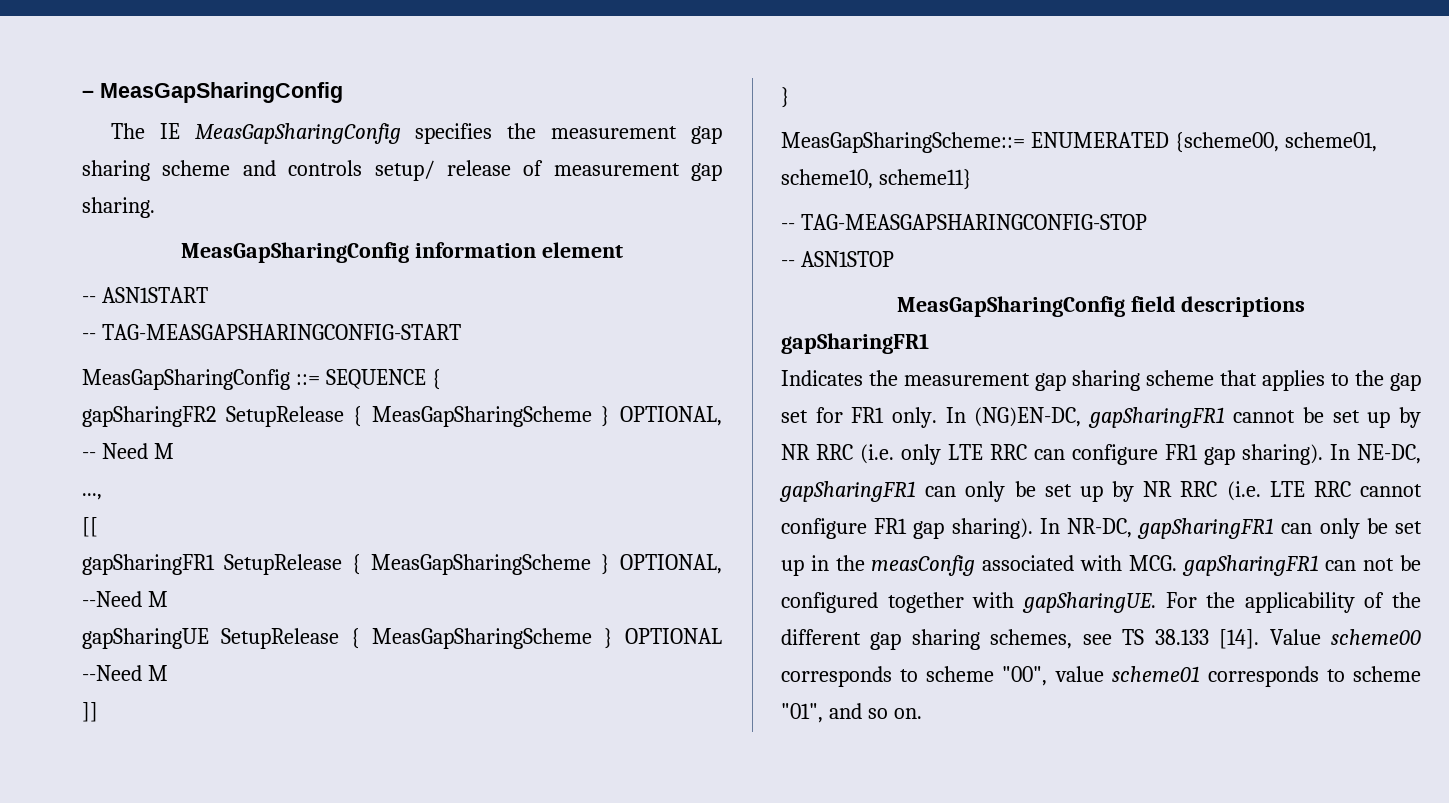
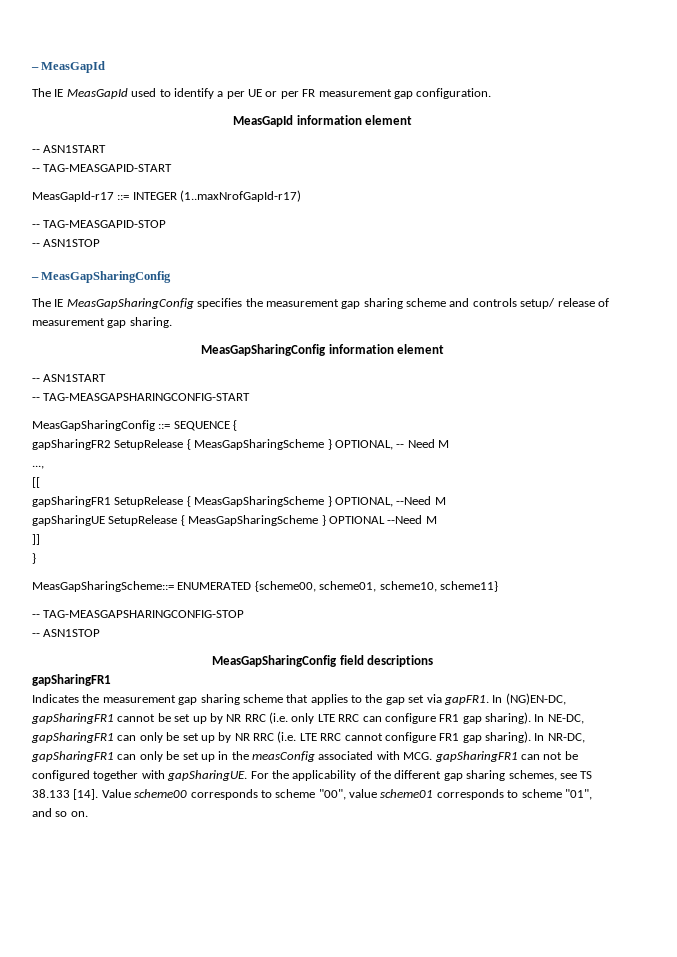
[82,90,94,98] – -> [31,61,106,73] [32,88,492,99] [233,115,412,127] [32,145,107,153] [32,164,173,172] [32,190,302,202] [32,220,167,228] [32,239,101,247] [31,277,39,280] – MeasGapId // The IE MeasGapId used to identify a per UE or per FR measurement gap configuration. // MeasGapId information element // -- ASN1START // -- TAG-MEASGAPID-START // MeasGapId-r17 ::= INTEGER (1..maxNrofGapId-r17) // -- TAG-MEASGAPID-STOP // -- ASN1STOP // –
[815,407,937,428] for FR1 only. -> [426,694,489,705] via gapFR1.

